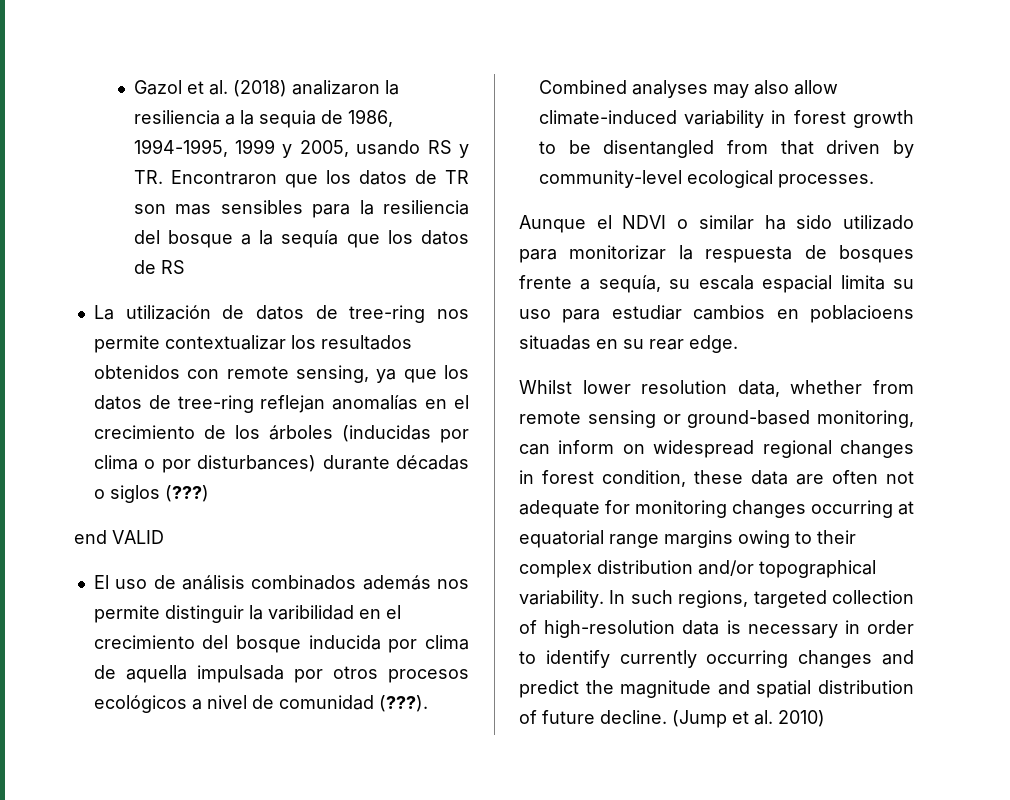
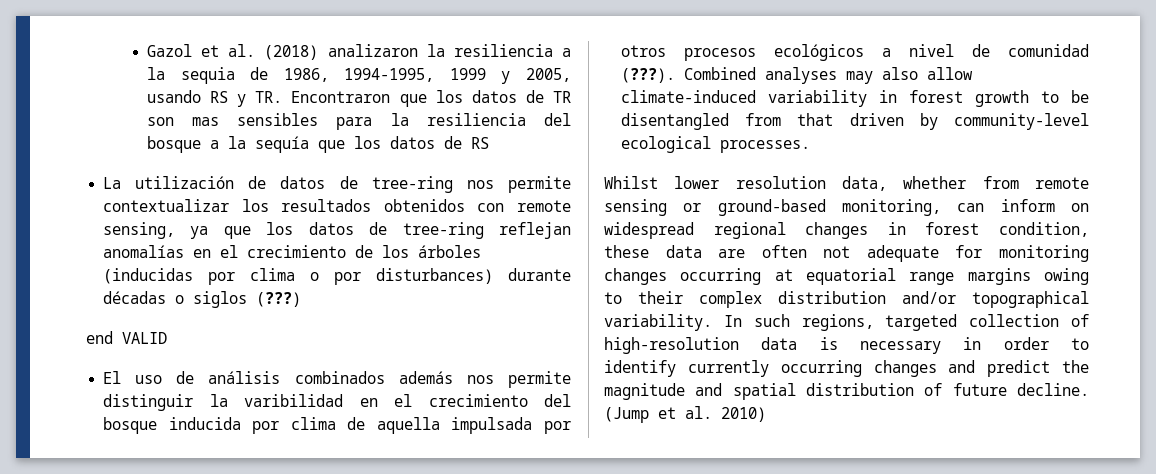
[519,215,914,233] [519,245,914,263] [519,275,914,293] [519,305,914,323] [519,335,738,353] // Aunque el NDVI o similar ha sido utilizado para monitorizar la respuesta de bosques frente a sequía, su escala espacial limita su uso para estudiar cambios en poblacioens situadas en su rear edge. -> (811, 146) none

